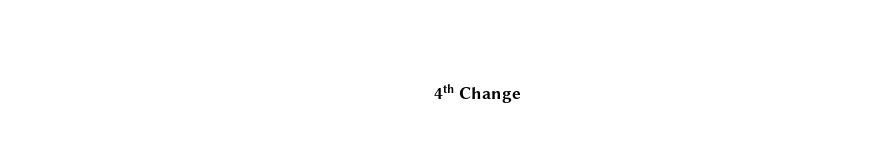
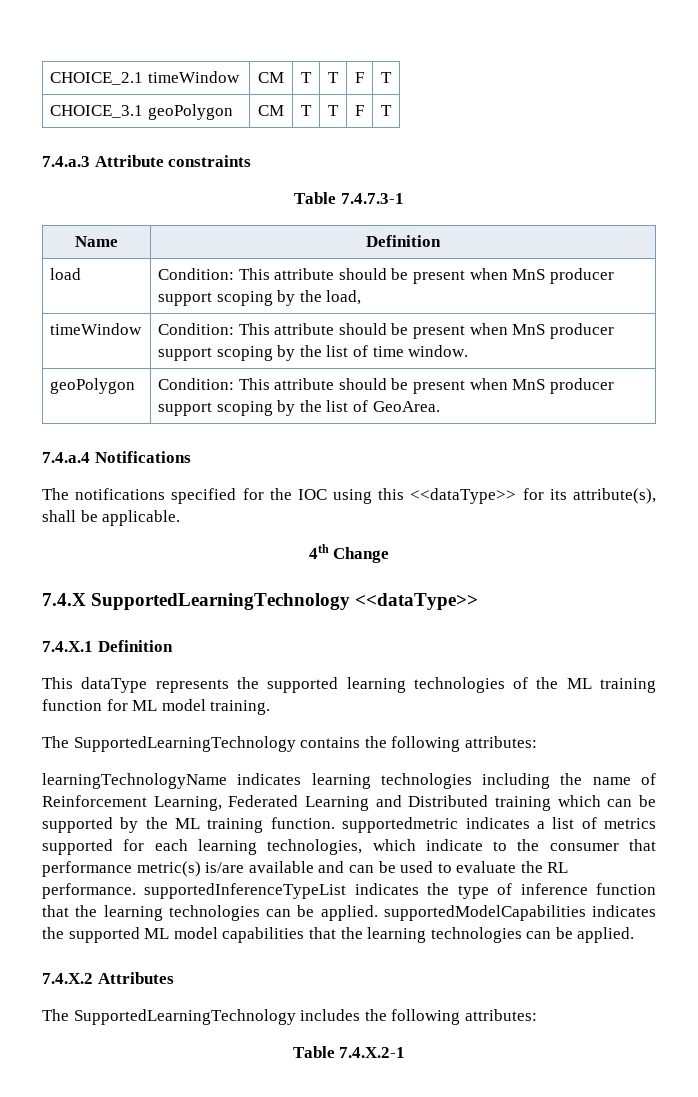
[434,84,521,103] 4th Change -> [50,71,240,85] [258,72,284,83] [301,72,312,83] [328,72,339,83] [355,72,364,83] [381,72,392,83] [50,104,233,120] [258,105,284,116] [301,105,312,116] [328,105,339,116] [355,105,364,116] [381,105,392,116] [42,155,252,167] [294,192,404,204] [75,236,118,247] [366,235,441,247] [50,268,82,280] [158,268,614,284] [158,290,362,306] [50,323,143,335] [158,323,614,339] [158,345,469,361] [50,378,136,394] [158,378,614,394] [158,400,440,416] [42,451,191,463] [42,488,656,504] [42,510,181,526] [308,544,390,563] [42,593,479,610] [42,640,173,652] [42,677,656,693] [42,699,271,715] [42,736,537,752] [42,773,657,789] [42,795,656,811] [42,817,657,833] [42,839,656,855] [42,861,569,877] [42,883,657,899] [42,905,656,921] [42,927,635,943] [42,972,174,984] [42,1009,537,1025] [292,1046,406,1058] CHOICE_2.1 timeWindow | CM | T | T | F | T // CHOICE_3.1 geoPolygon | CM | T | T | F | T // 7.4.a.3 Attribute constraints // Table 7.4.7.3-1 // Name | Definition // load | Condition: This attribute should be present when MnS producer support scoping by the load, // timeWindow | Condition: This attribute should be present when MnS producer support scoping by the list of time window. // geoPolygon | Condition: This attribute should be present when MnS producer support scoping by the list of GeoArea. // 7.4.a.4 Notifications // The notifications specified for the IOC using this <<dataType>> for its attribute(s), shall be applicable. // 4th Change // 7.4.X SupportedLearningTechnology <<dataType>> // 7.4.X.1 Definition // This dataType represents the supported learning technologies of the ML training function for ML model training. // The SupportedLearningTechnology contains the following attributes: // learningTechnologyName indicates learning technologies including the name of Reinforcement Learning, Federated Learning and Distributed training which can be supported by the ML training function. supportedmetric indicates a list of metrics supported for each learning technologies, which indicate to the consumer that performance metric(s) is/are available and can be used to evaluate the RL performance. supportedInferenceTypeList indicates the type of inference function that the learning technologies can be applied. supportedModelCapabilities indicates the supported ML model capabilities that the learning technologies can be applied. // 7.4.X.2 Attributes // The SupportedLearningTechnology includes the following attributes: // Table 7.4.X.2-1

